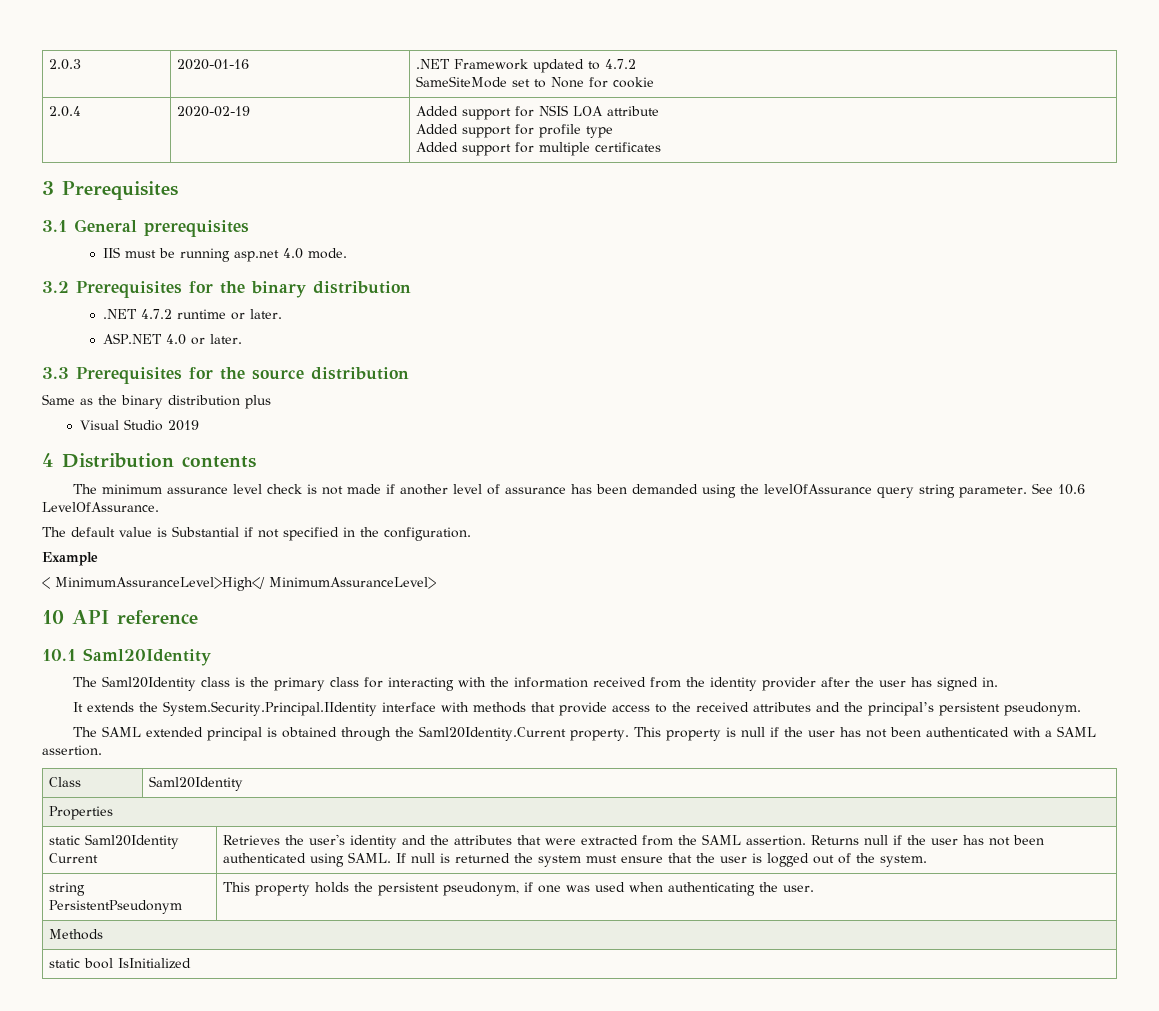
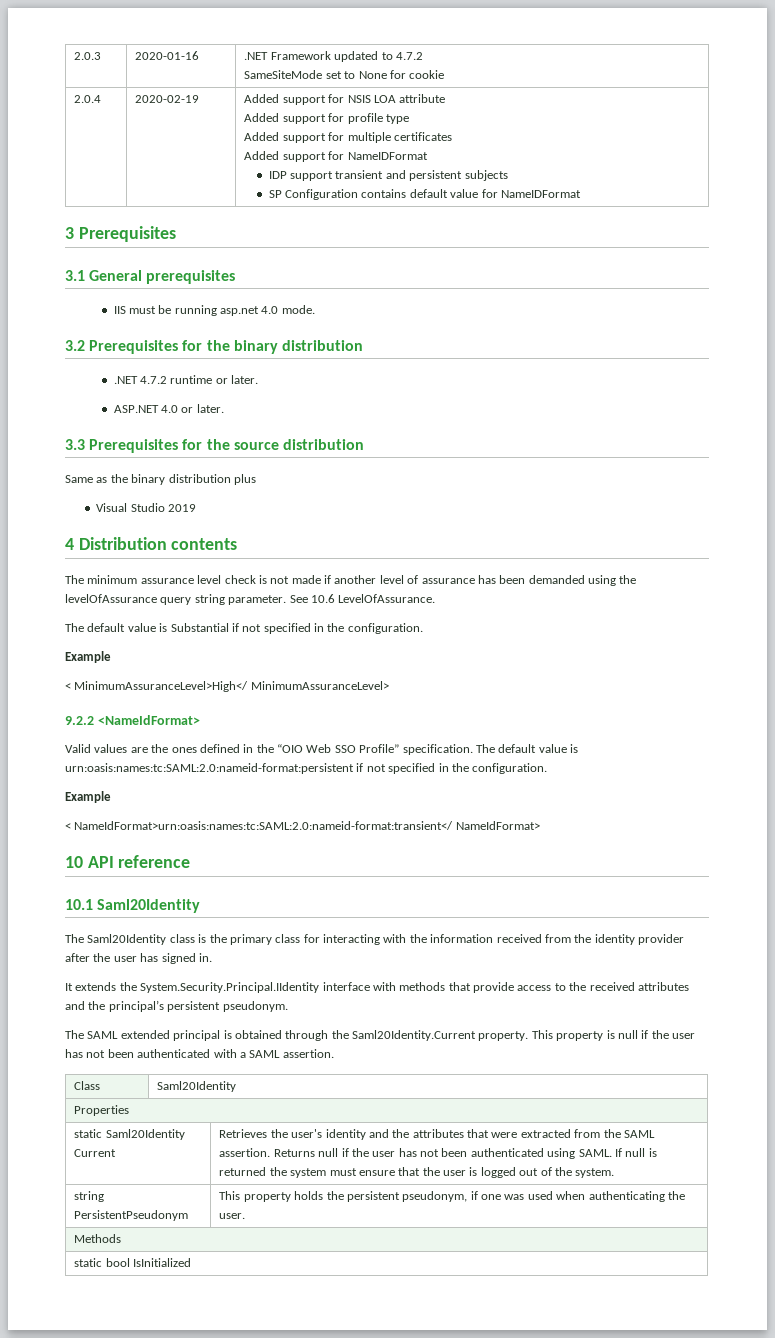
(662, 147) none -> [244,151,428,162] [268,170,508,181] [268,189,581,200] // Added support for NameIDFormat // IDP support transient and persistent subjects // SP Configuration contains default value for NameIDFormat
(436, 583) none -> [65,715,200,725] [65,744,578,755] [65,763,548,774] [65,791,111,803] [65,821,540,830] // 9.2.2 <NameIdFormat> // Valid values are the ones defined in the “OIO Web SSO Profile” specification. The default value is urn:oasis:names:tc:SAML:2.0:nameid-format:persistent if not specified in the configuration. // Example // < NameIdFormat>urn:oasis:names:tc:SAML:2.0:nameid-format:transient</ NameIdFormat>

